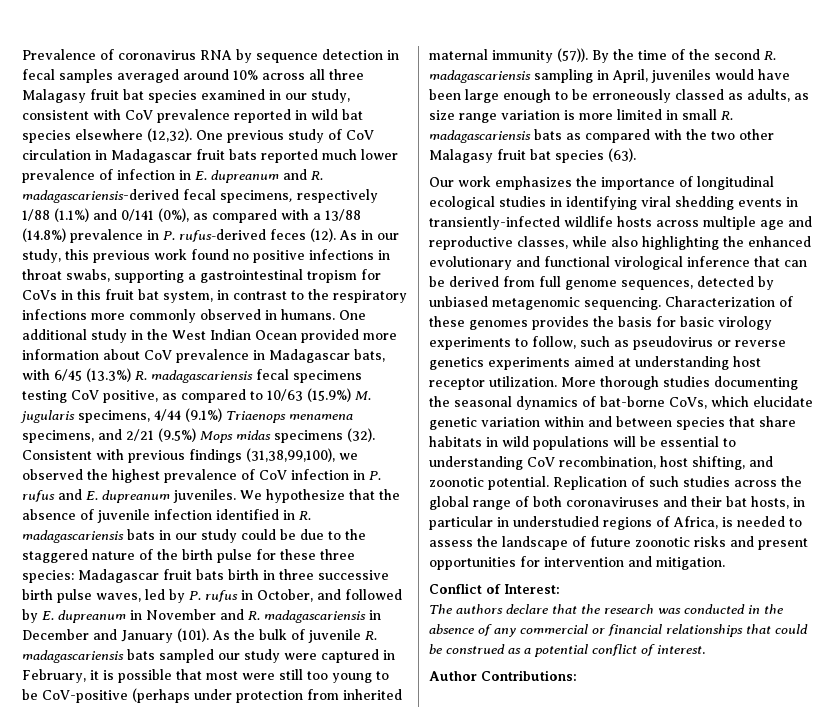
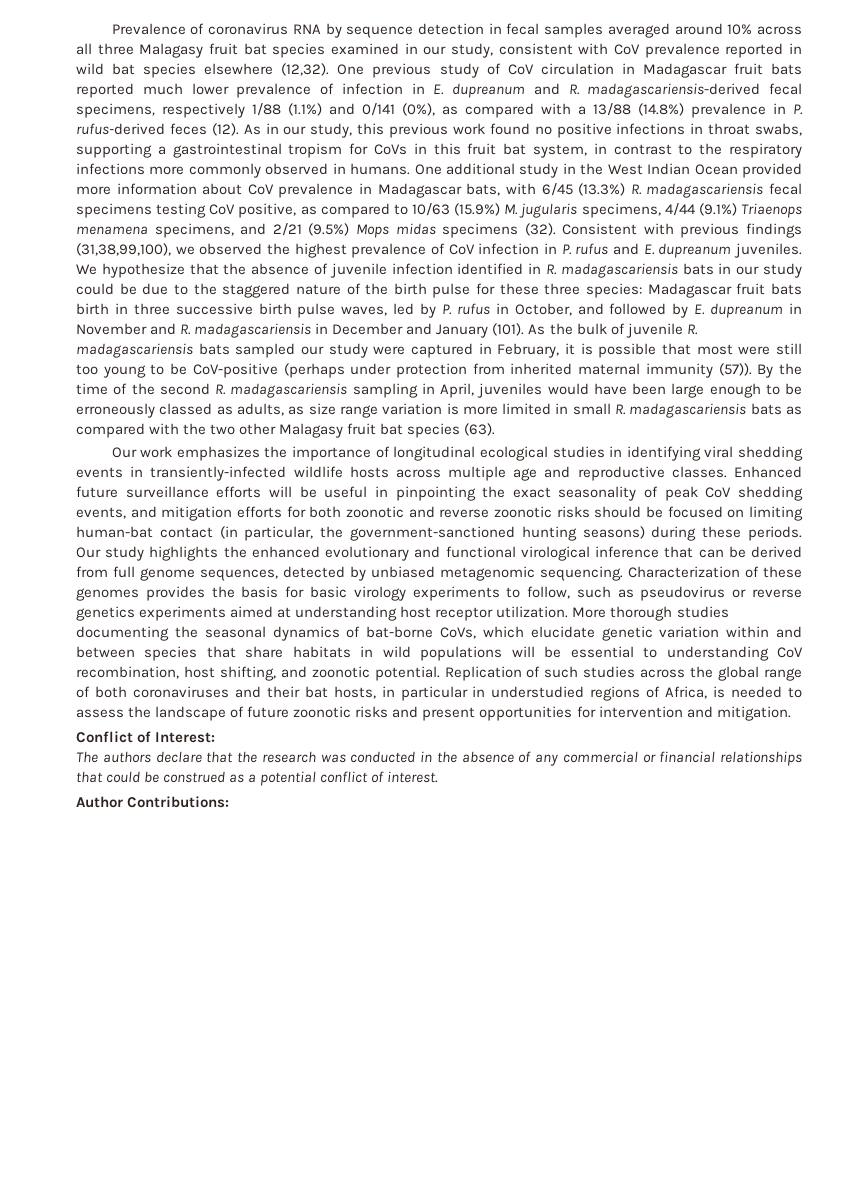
[517,236,719,250] classes, while also highlighting -> [671,466,803,478] [76,486,803,501] [76,506,803,521] [76,526,802,541] [76,546,219,561] classes. Enhanced future surveillance efforts will be useful in pinpointing the exact seasonality of peak CoV shedding events, and mitigation efforts for both zoonotic and reverse zoonotic risks should be focused on limiting human-bat contact (in particular, the government-sanctioned hunting seasons) during these periods. Our study highlights

